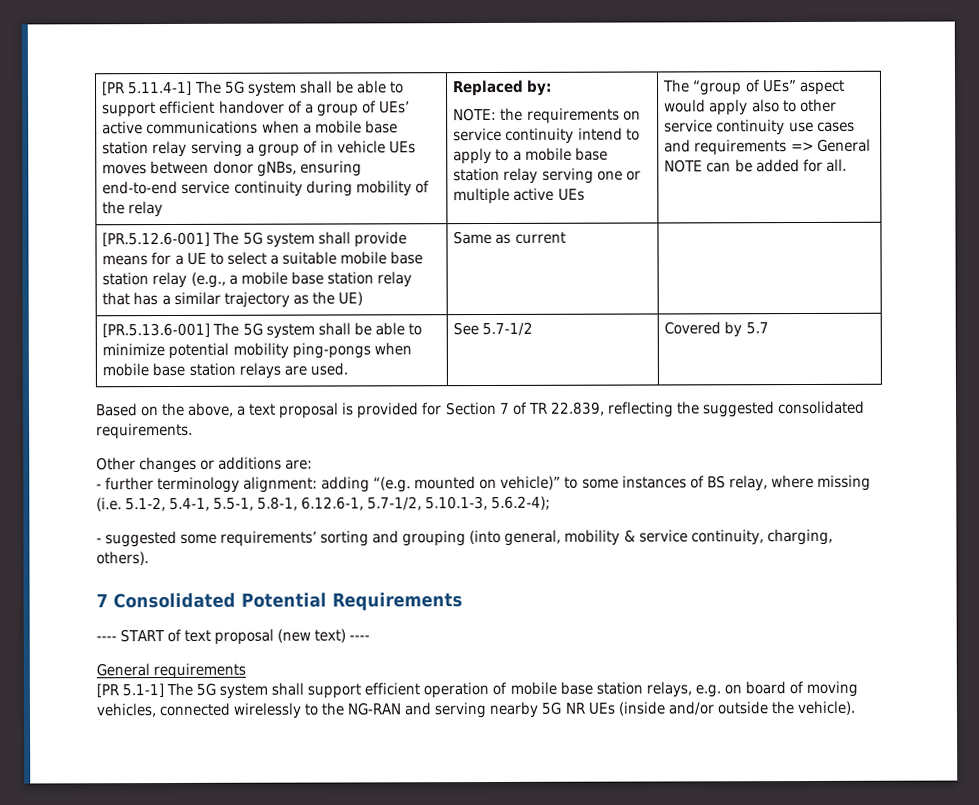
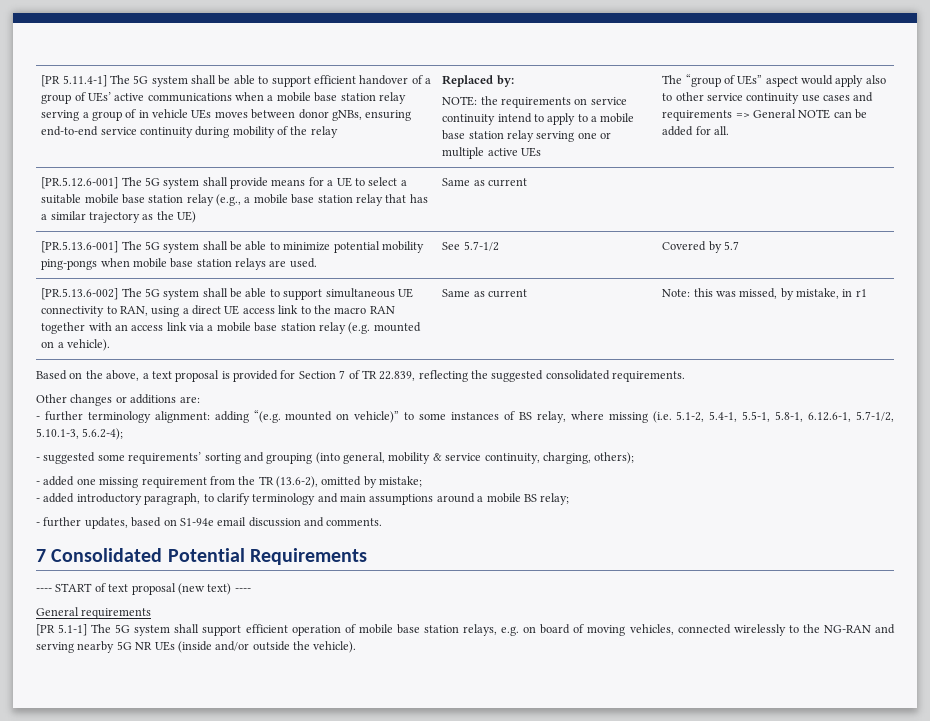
(769, 328) none -> [41,288,413,300] [41,305,395,317] [41,322,421,334] [41,339,110,351] [442,289,527,298] [662,288,867,300] // [PR.5.13.6-002] The 5G system shall be able to support simultaneous UE connectivity to RAN, using a direct UE access link to the macro RAN together with an access link via a mobile base station relay (e.g. mounted on a vehicle). | Same as current | Note: this was missed, by mistake, in r1
[96,551,149,566] others). -> [594,452,635,464] [36,476,423,488] [36,493,570,505] [36,517,383,529] others); // - added one missing requirement from the TR (13.6-2), omitted by mistake; // - added introductory paragraph, to clarify terminology and main assumptions around a mobile BS relay; // - further updates, based on S1-94e email discussion and comments.

